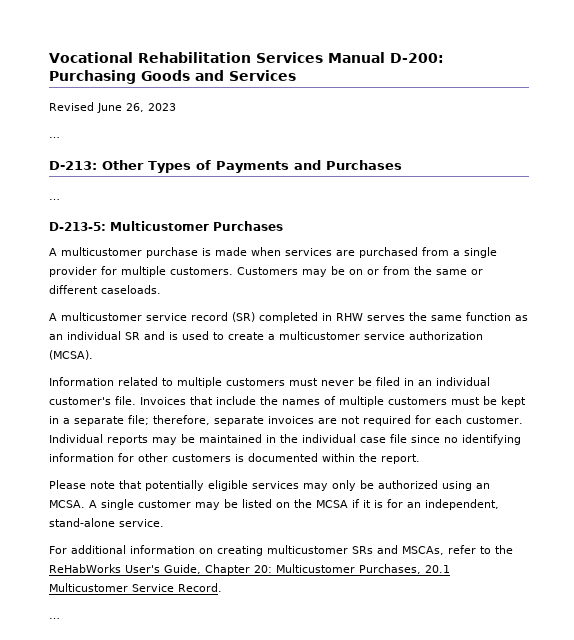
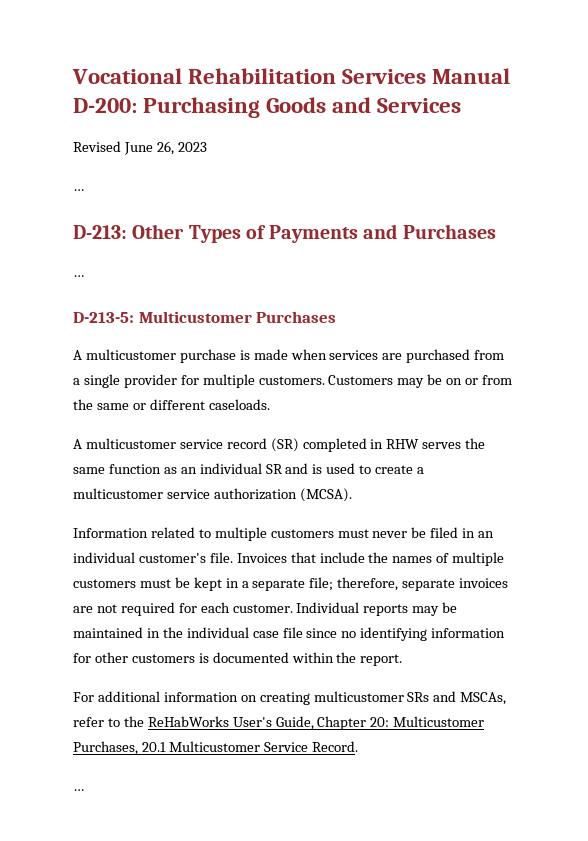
[49,480,490,491] [49,499,499,510] [49,518,164,527] // Please note that potentially eligible services may only be authorized using an MCSA. A single customer may be listed on the MCSA if it is for an independent, stand-alone service. -> (403, 660) none

